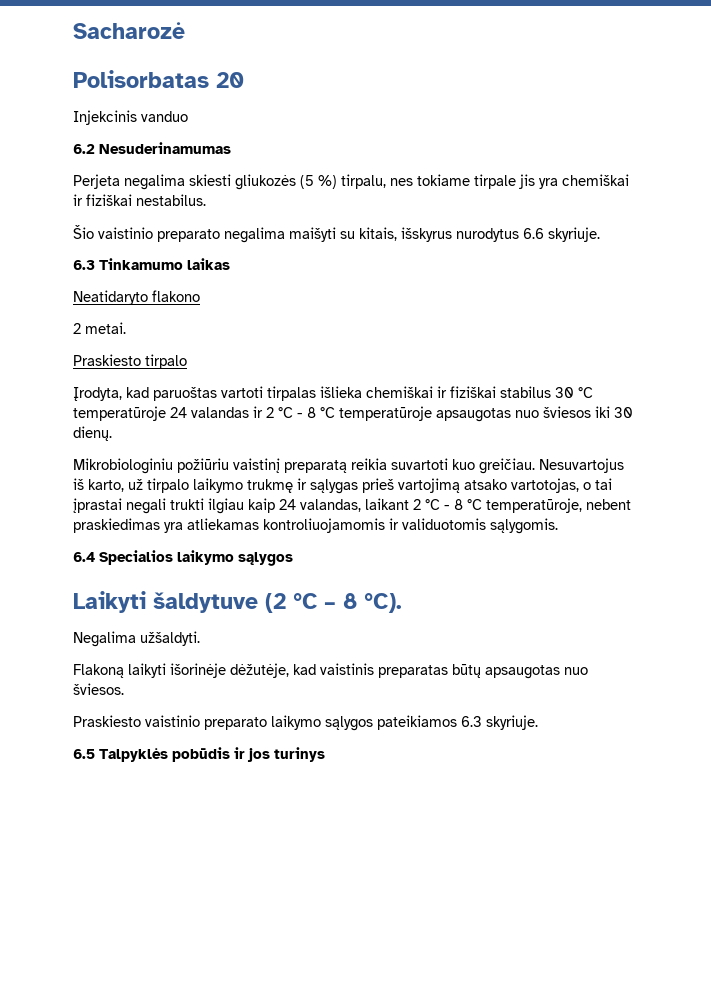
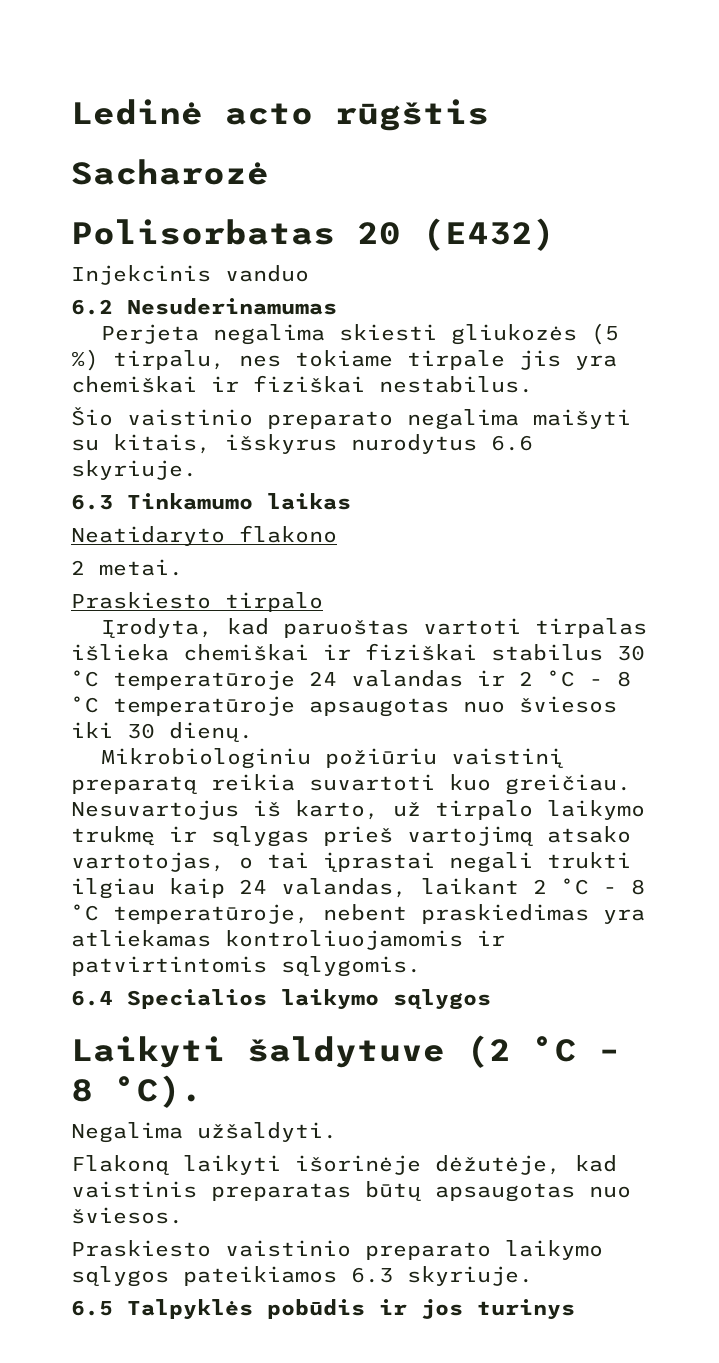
(73, 30) none -> [71,99,489,131] Ledinė acto rūgštis //
(244, 80) none -> [423,218,555,251] (E432)
[402,518,486,530] validuotomis -> [71,956,267,976] patvirtintomis

